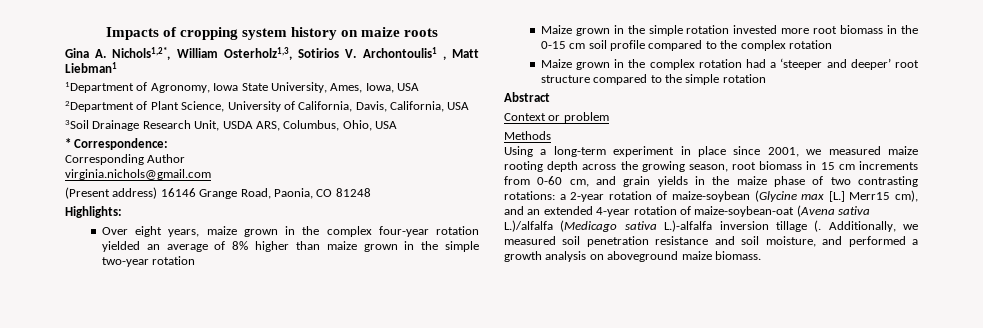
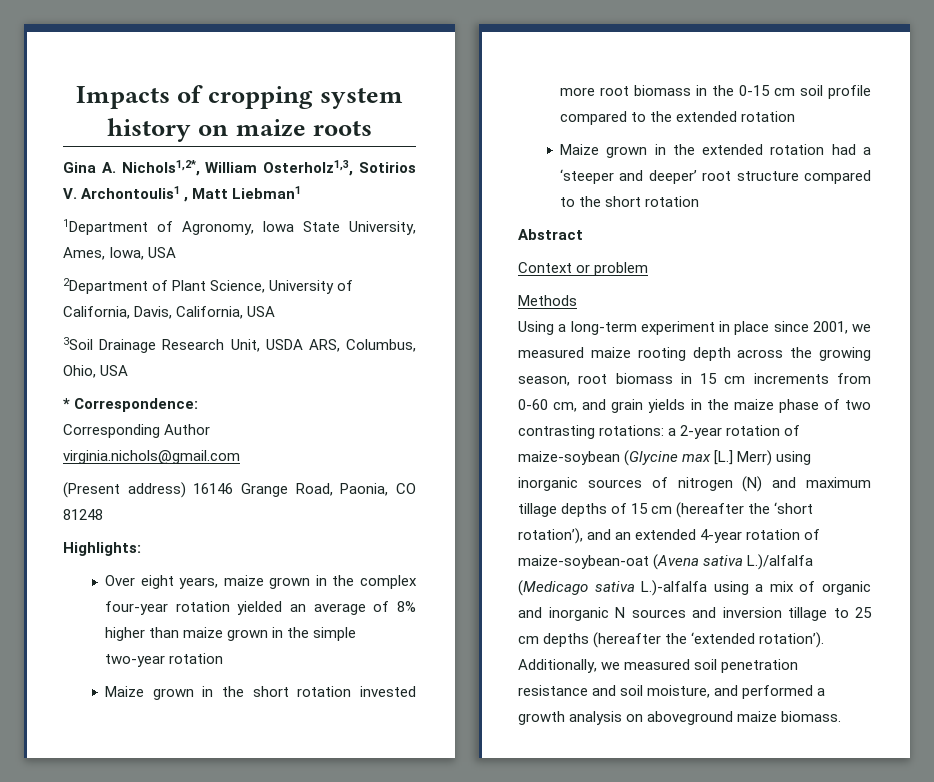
[648,25,683,36] simple -> [252,686,289,697] short
[740,40,832,51] [540,59,695,70] complex rotation // Maize grown in the complex -> [676,111,796,122] [560,144,764,158] extended rotation // Maize grown in the extended
[685,74,720,85] simple -> [605,196,642,207] short
[849,190,919,202] Merr15 cm), -> [737,450,812,466] [518,476,871,492] [518,502,814,518] [518,528,583,544] Merr) using inorganic sources of nitrogen (N) and maximum tillage depths of 15 cm (hereafter the ‘short rotation’),
[719,220,822,232] inversion tillage (. -> [713,581,871,595] [518,607,872,621] [518,632,825,648] using a mix of organic and inorganic N sources and inversion tillage to 25 cm depths (hereafter the ‘extended rotation’).

